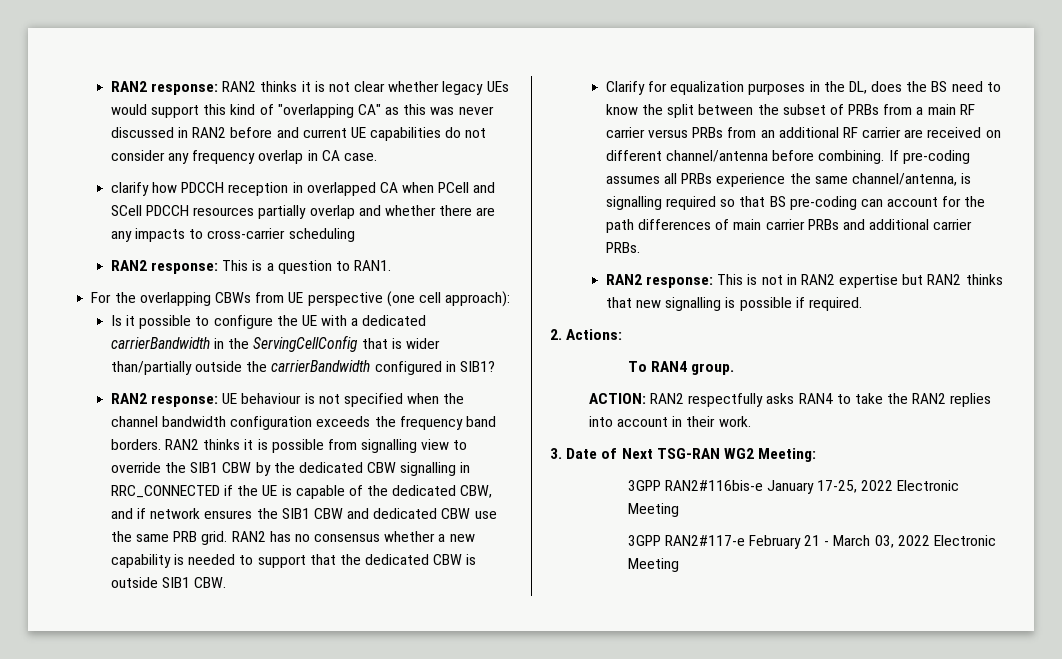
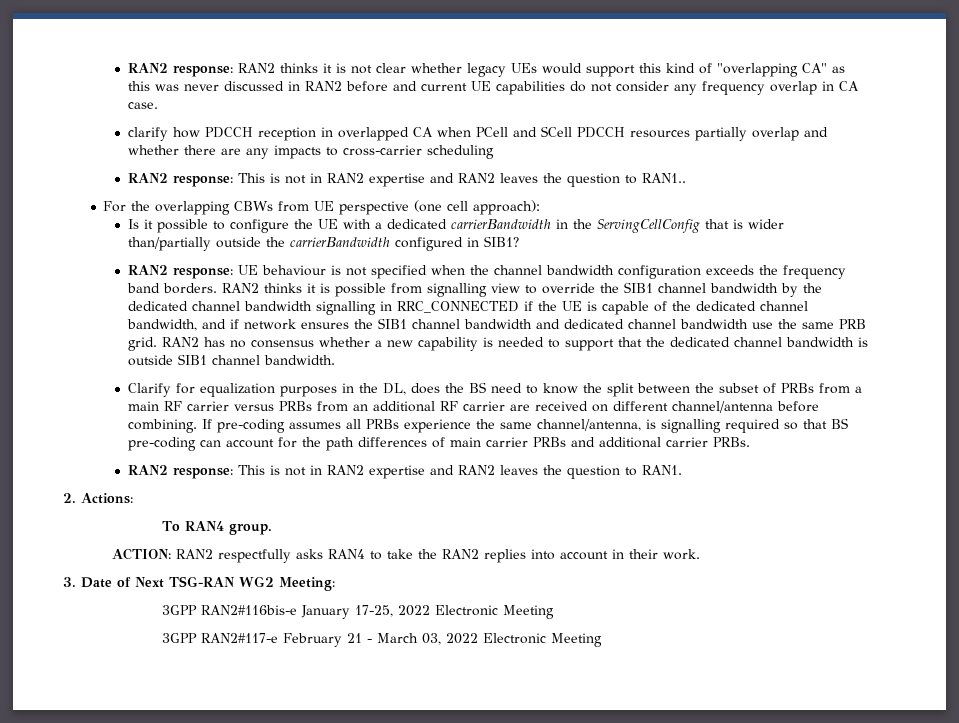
[266,260,392,274] a question to RAN1. -> [284,173,686,187] not in RAN2 expertise and RAN2 leaves the question to RAN1..
[222,462,252,473] CBW -> [657,283,778,293] channel bandwidth
[367,462,397,473] CBW -> [191,301,312,311] channel bandwidth
[460,485,493,498] CBW, -> [759,301,808,311] [126,319,197,331] channel bandwidth,
[313,508,471,519] CBW and dedicated CBW -> [411,319,748,329] channel bandwidth and dedicated channel bandwidth
[433,554,463,565] CBW -> [733,337,854,347] channel bandwidth
[194,577,227,588] CBW. -> [211,355,335,365] channel bandwidth.
[902,274,1003,285] [605,297,862,311] but RAN2 thinks that new signalling is possible if required. -> [429,465,682,479] and RAN2 leaves the question to RAN1.

